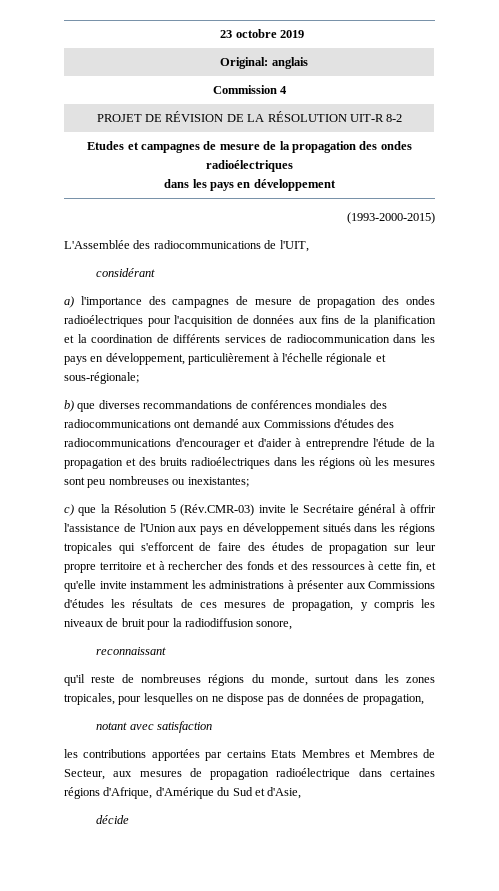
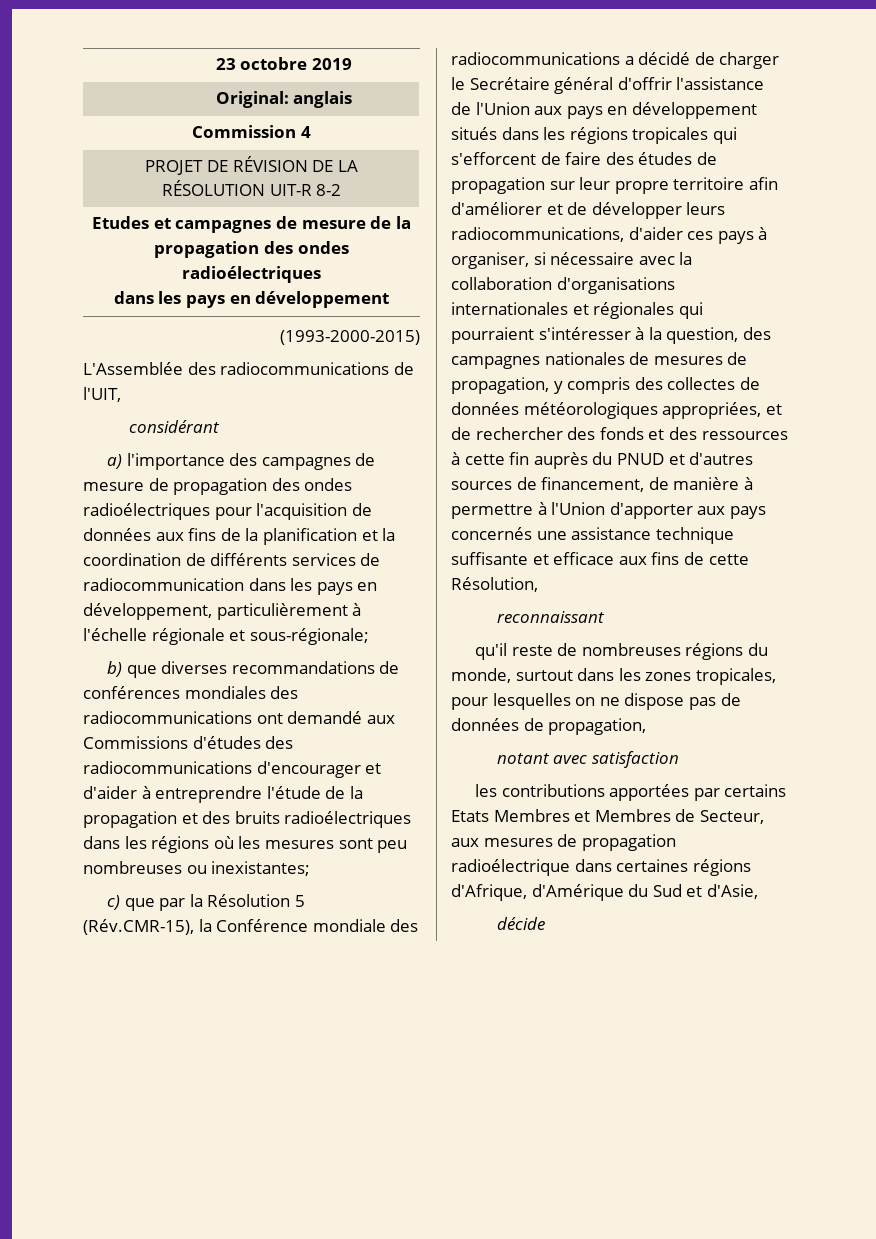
(97, 511) none -> [159,898,186,911] par
[180,504,286,516] (Rév.CMR-03) invite -> [83,919,419,935] [451,52,780,69] (Rév.CMR-15), la Conférence mondiale des radiocommunications a décidé de charger
[399,504,436,513] à offrir -> [617,77,672,90] d'offrir
[145,561,165,570] et à -> [748,177,778,190] [451,202,726,219] [451,227,768,244] [451,252,693,269] [451,277,675,294] [451,302,703,319] [451,327,771,344] [451,352,748,369] [451,377,760,394] [451,402,782,419] [451,427,471,440] afin d'améliorer et de développer leurs radiocommunications, d'aider ces pays à organiser, si nécessaire avec la collaboration d'organisations internationales et régionales qui pourraient s'intéresser à la question, des campagnes nationales de mesures de propagation, y compris des collectes de données météorologiques appropriées, et de
[406,561,436,573] [64,580,435,592] [64,599,435,611] [64,618,293,630] fin, et qu'elle invite instamment les administrations à présenter aux Commissions d'études les résultats de ces mesures de propagation, y compris les niveaux de bruit pour la radiodiffusion sonore, -> [509,452,754,469] [451,477,753,492] [451,502,766,519] [451,527,734,544] [451,552,749,565] [451,577,538,592] fin auprès du PNUD et d'autres sources de financement, de manière à permettre à l'Union d'apporter aux pays concernés une assistance technique suffisante et efficace aux fins de cette Résolution,

